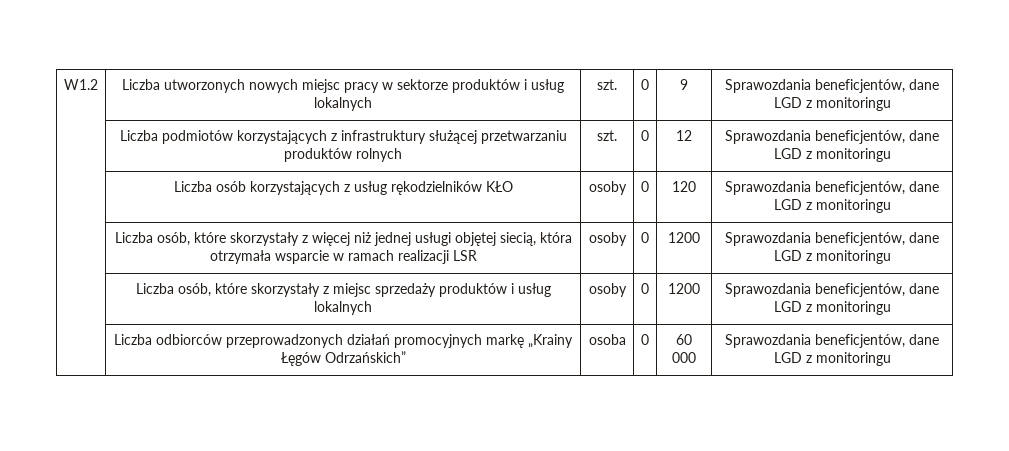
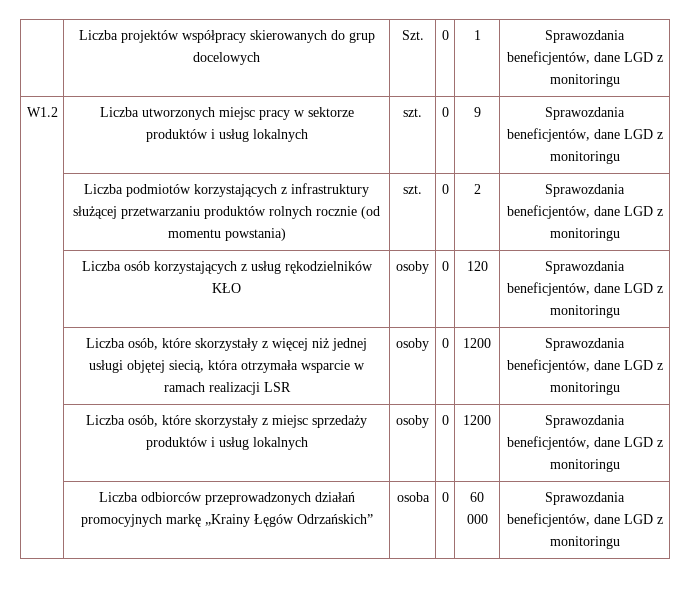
(64, 84) none -> [78,30,375,43] [193,52,260,65] [401,30,424,40] [441,30,449,40] [473,30,481,40] [545,30,625,43] [506,51,663,65] [549,74,620,87] | Liczba projektów współpracy skierowanych do grup docelowych | Szt. | 0 | 1 | Sprawozdania beneficjentów, dane LGD z monitoringu //
[249,79,298,93] nowych -> (215, 113) none
[597,130,617,141] [641,130,649,141] [676,130,692,141] | szt. | 0 | 12 -> [316,206,380,219] [167,228,286,241] [403,185,422,194] [441,184,449,194] [473,184,481,194] rocznie (od momentu powstania) | szt. | 0 | 2

